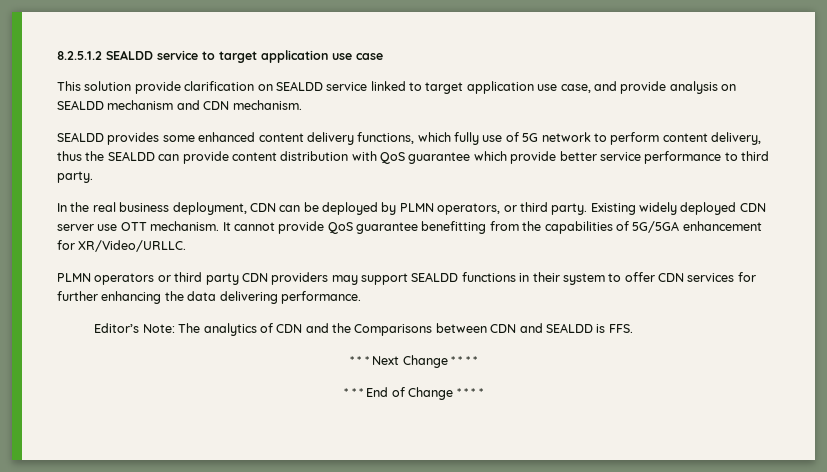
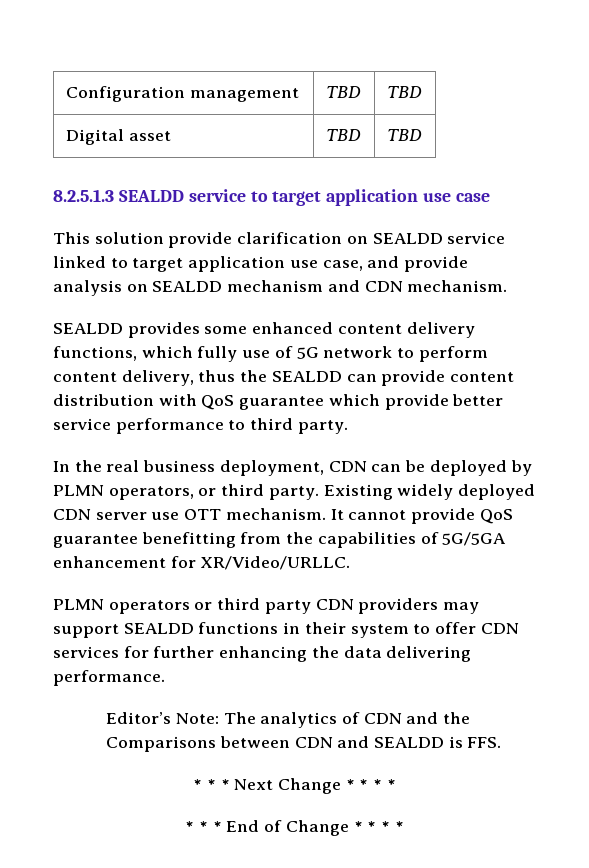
[57,51,102,60] 8.2.5.1.2 -> [65,86,299,102] [325,86,361,98] [386,86,422,98] [65,129,171,145] [325,129,361,141] [386,129,422,141] [53,189,114,202] Configuration management | TBD | TBD // Digital asset | TBD | TBD // 8.2.5.1.3

